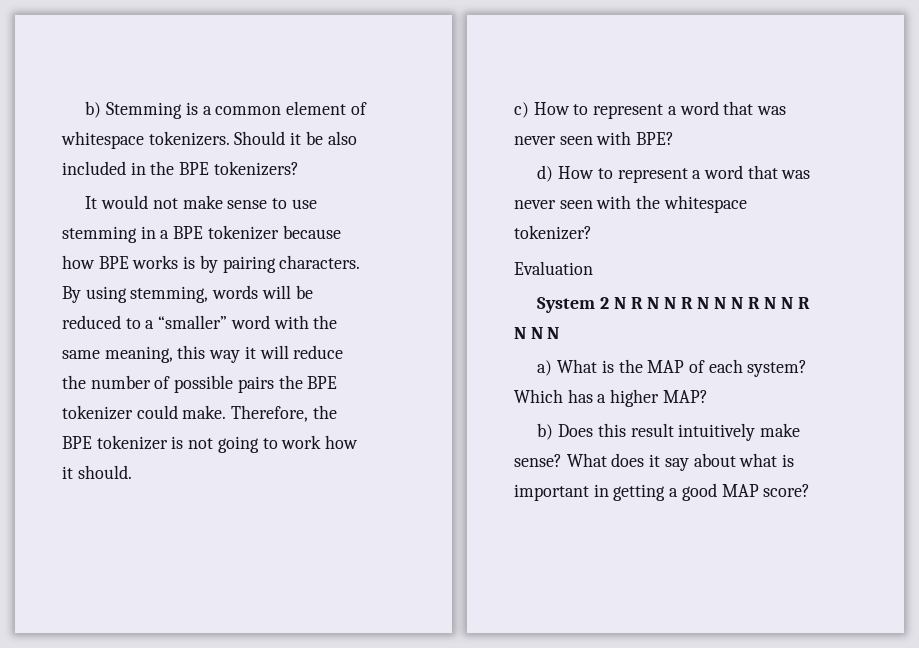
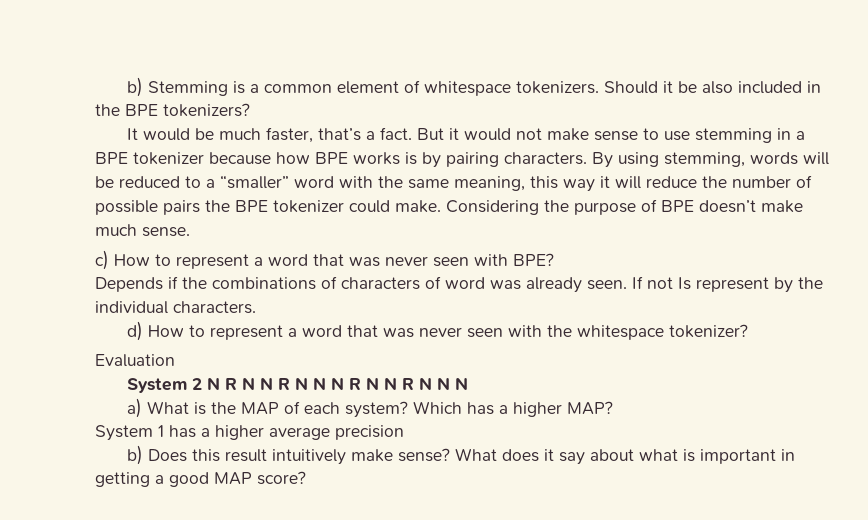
(149, 202) none -> [195,127,512,143] be much faster, that’s a fact. But it would
[231,405,337,422] [62,435,359,453] [62,465,132,479] Therefore, the BPE tokenizer is not going to work how it should. -> [446,199,803,215] [95,224,190,237] Considering the purpose of BPE doesn’t make much sense.
(675, 138) none -> [95,276,823,293] [95,301,256,314] // Depends if the combinations of characters of word was already seen. If not Is represent by the individual characters.
(708, 396) none -> [95,425,404,441] // System 1 has a higher average precision

